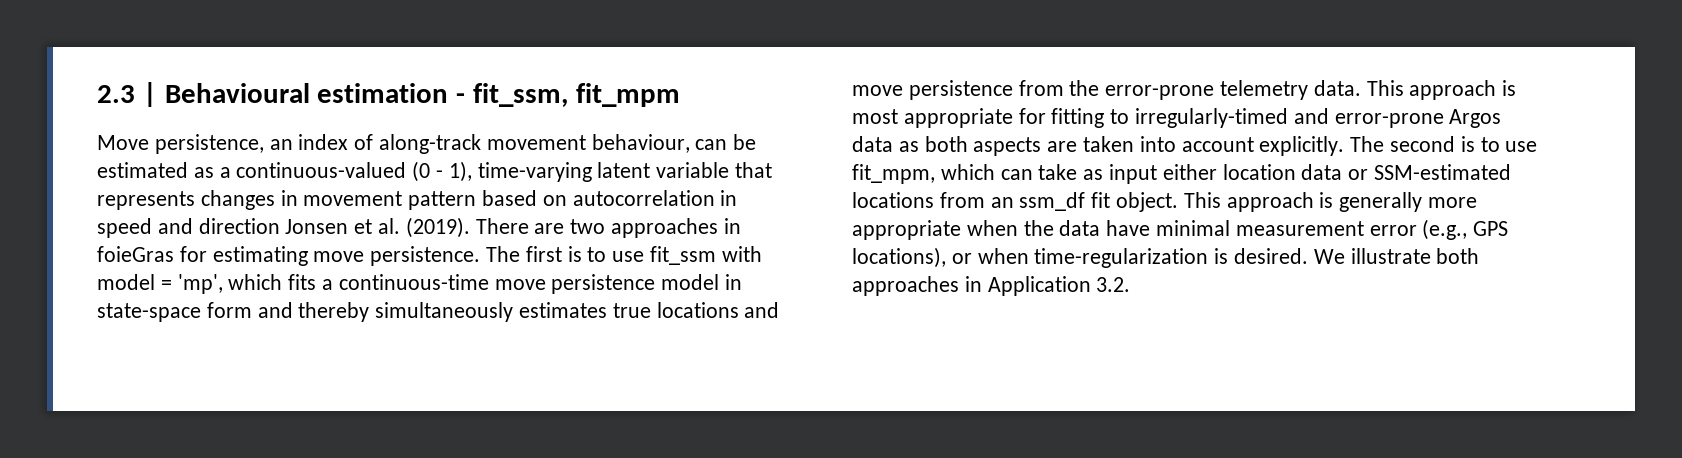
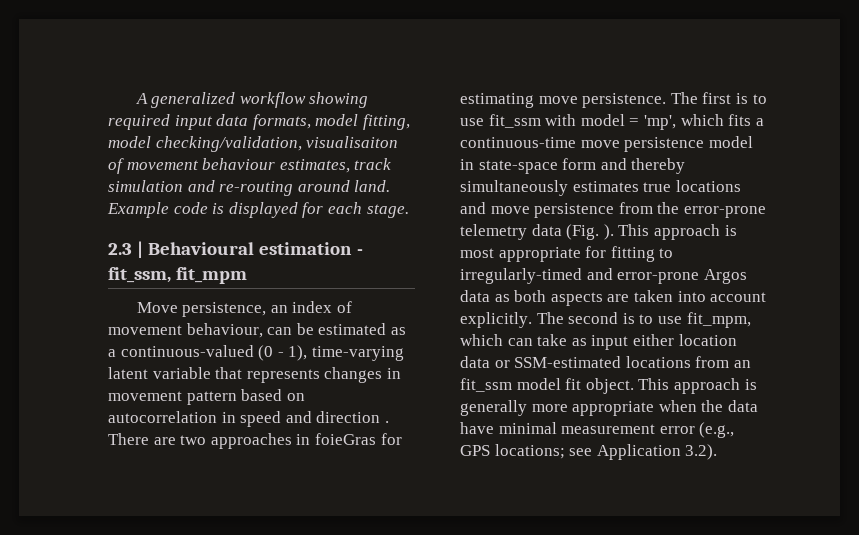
(97, 94) none -> [135,92,369,108] [108,114,410,130] [108,136,399,152] [108,158,392,174] [108,180,391,196] [107,202,409,218] A generalized workflow showing required input data formats, model fitting, model checking/validation, visualisaiton of movement behaviour estimates, track simulation and re-routing around land. Example code is displayed for each stage. //
[379,134,482,154] along-track -> (352, 307) none
[285,217,470,238] Jonsen et al. (2019). -> [384,421,389,423] .
[1313,80,1361,96] data. -> [531,224,614,240] data (Fig. ).
[1019,192,1086,211] ssm_df -> [460,378,561,392] fit_ssm model
[852,247,1480,268] [852,276,1131,296] locations), or when time-regularization is desired. We illustrate both approaches in Application 3.2. -> [494,444,718,460] locations; see Application 3.2).

